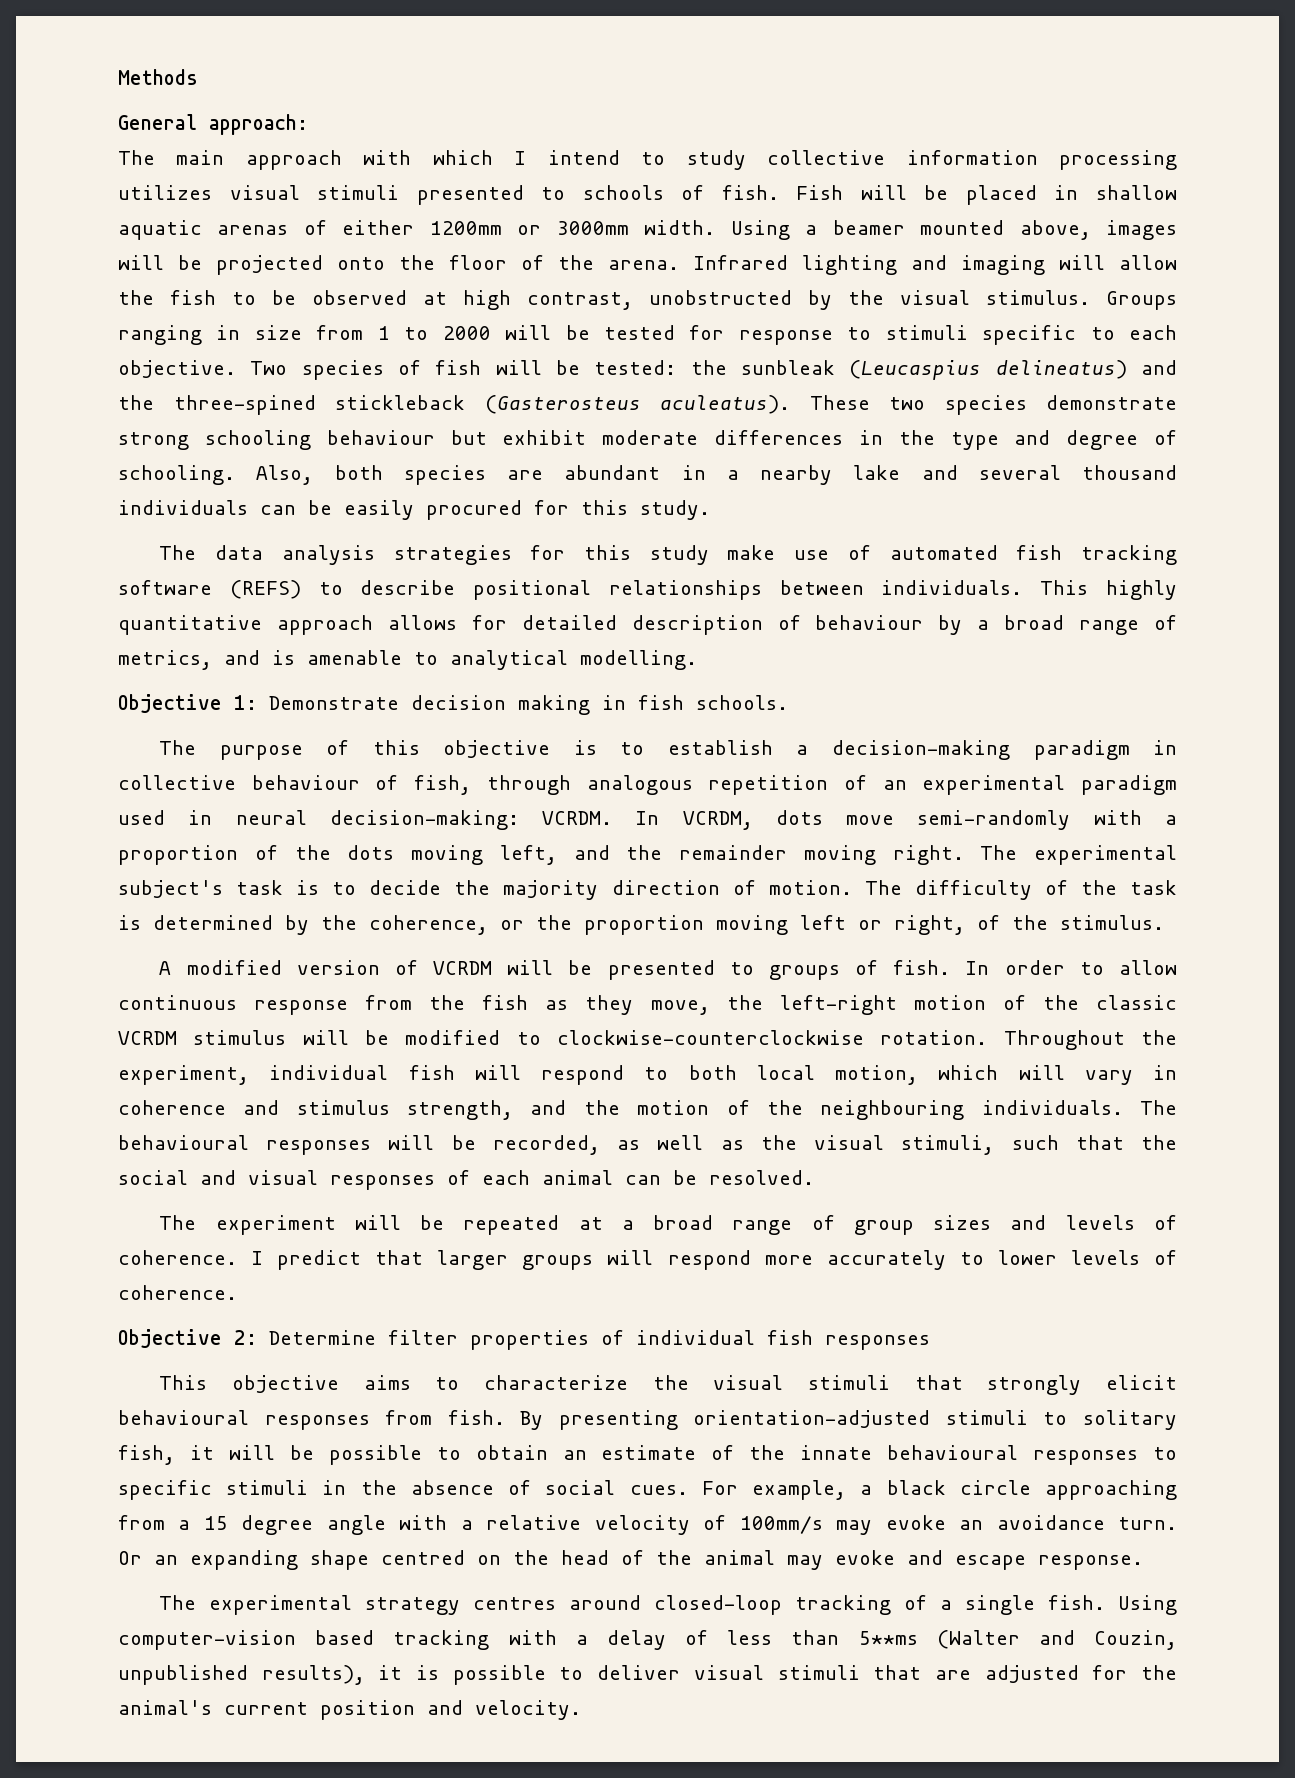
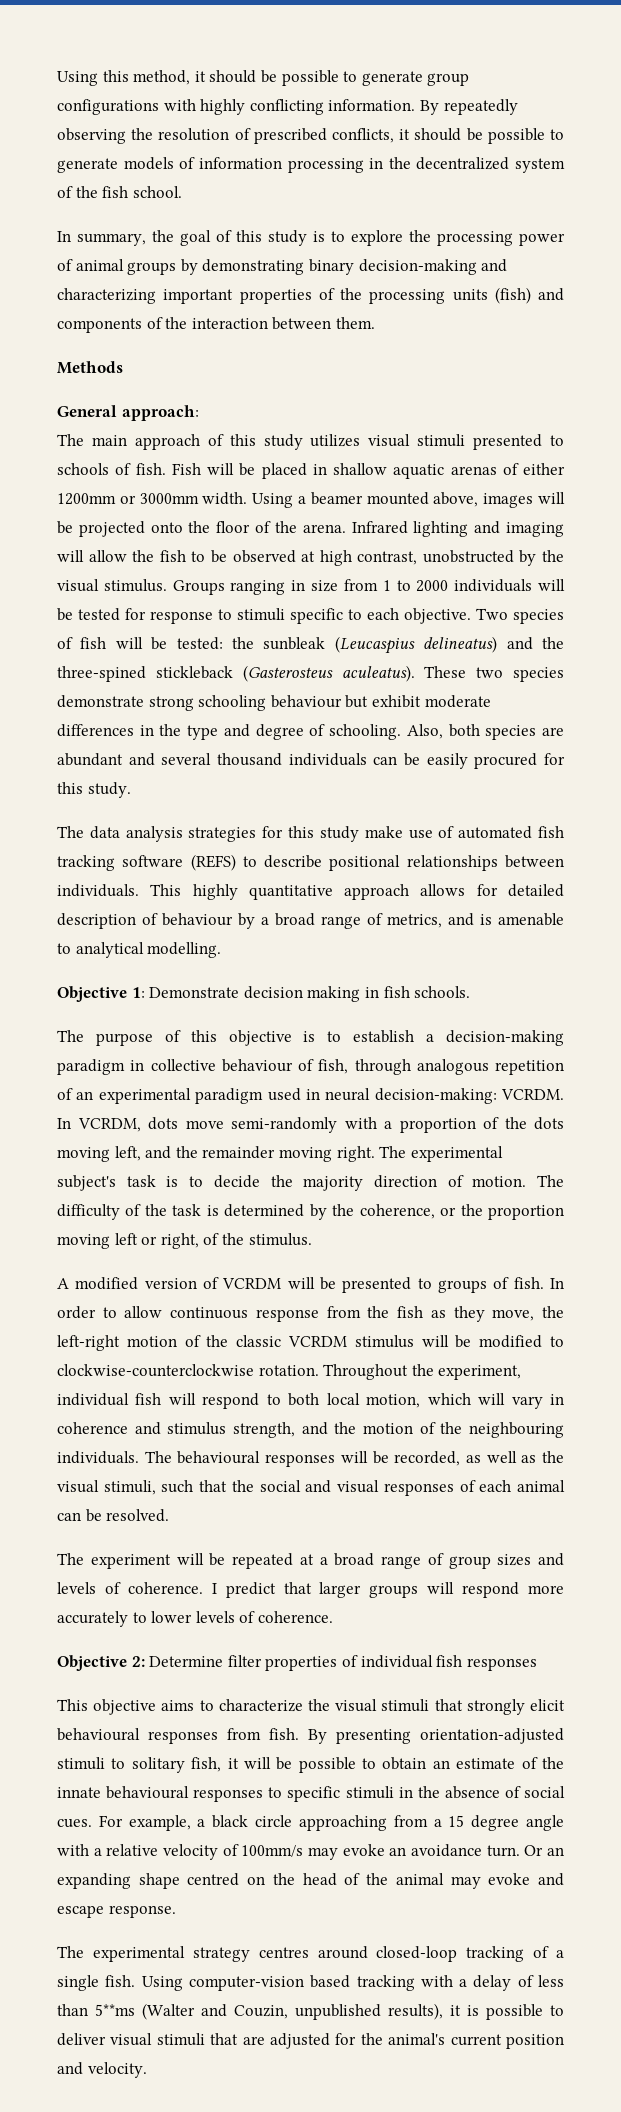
(118, 77) none -> [57,70,470,86] [57,99,518,115] [57,128,564,144] [57,157,565,173] [57,186,182,198] [57,230,565,246] [57,259,508,275] [57,287,564,304] [57,317,375,333] Using this method, it should be possible to generate group configurations with highly conflicting information. By repeatedly observing the resolution of prescribed conflicts, it should be possible to generate models of information processing in the decentralized system of the fish school. // In summary, the goal of this study is to explore the processing power of animal groups by demonstrating binary decision-making and characterizing important properties of the processing units (fish) and components of the interaction between them. //
[363,150,1177,170] with which I intend to study collective information processing -> [207,434,303,450] of this study
(491, 333) none -> [454,579,533,592] individuals
[681,465,901,485] in a nearby lake -> (123, 759) none

